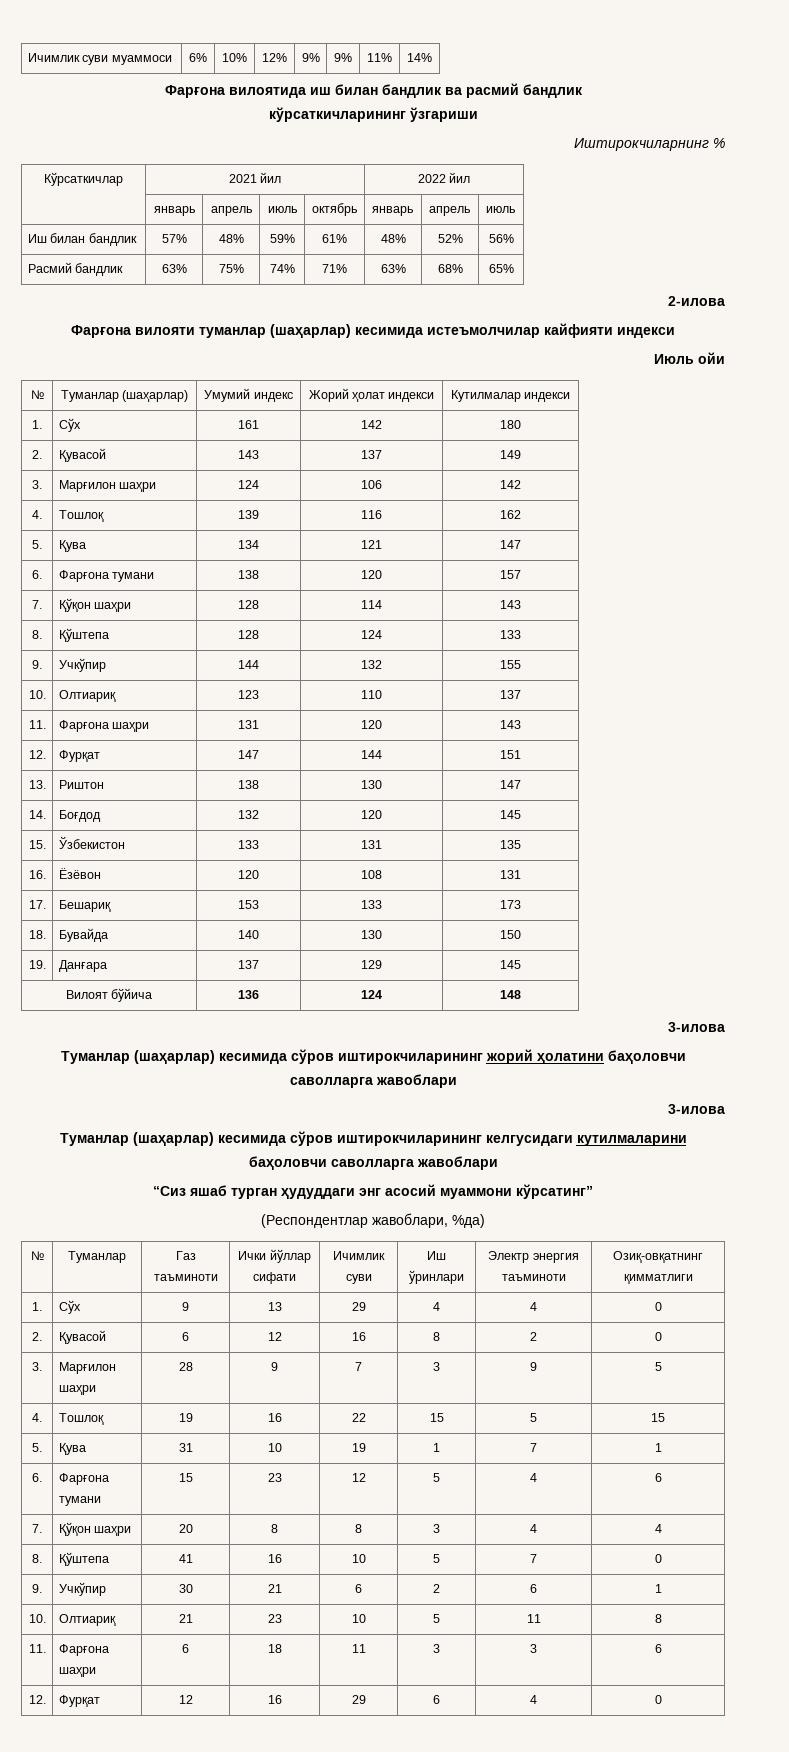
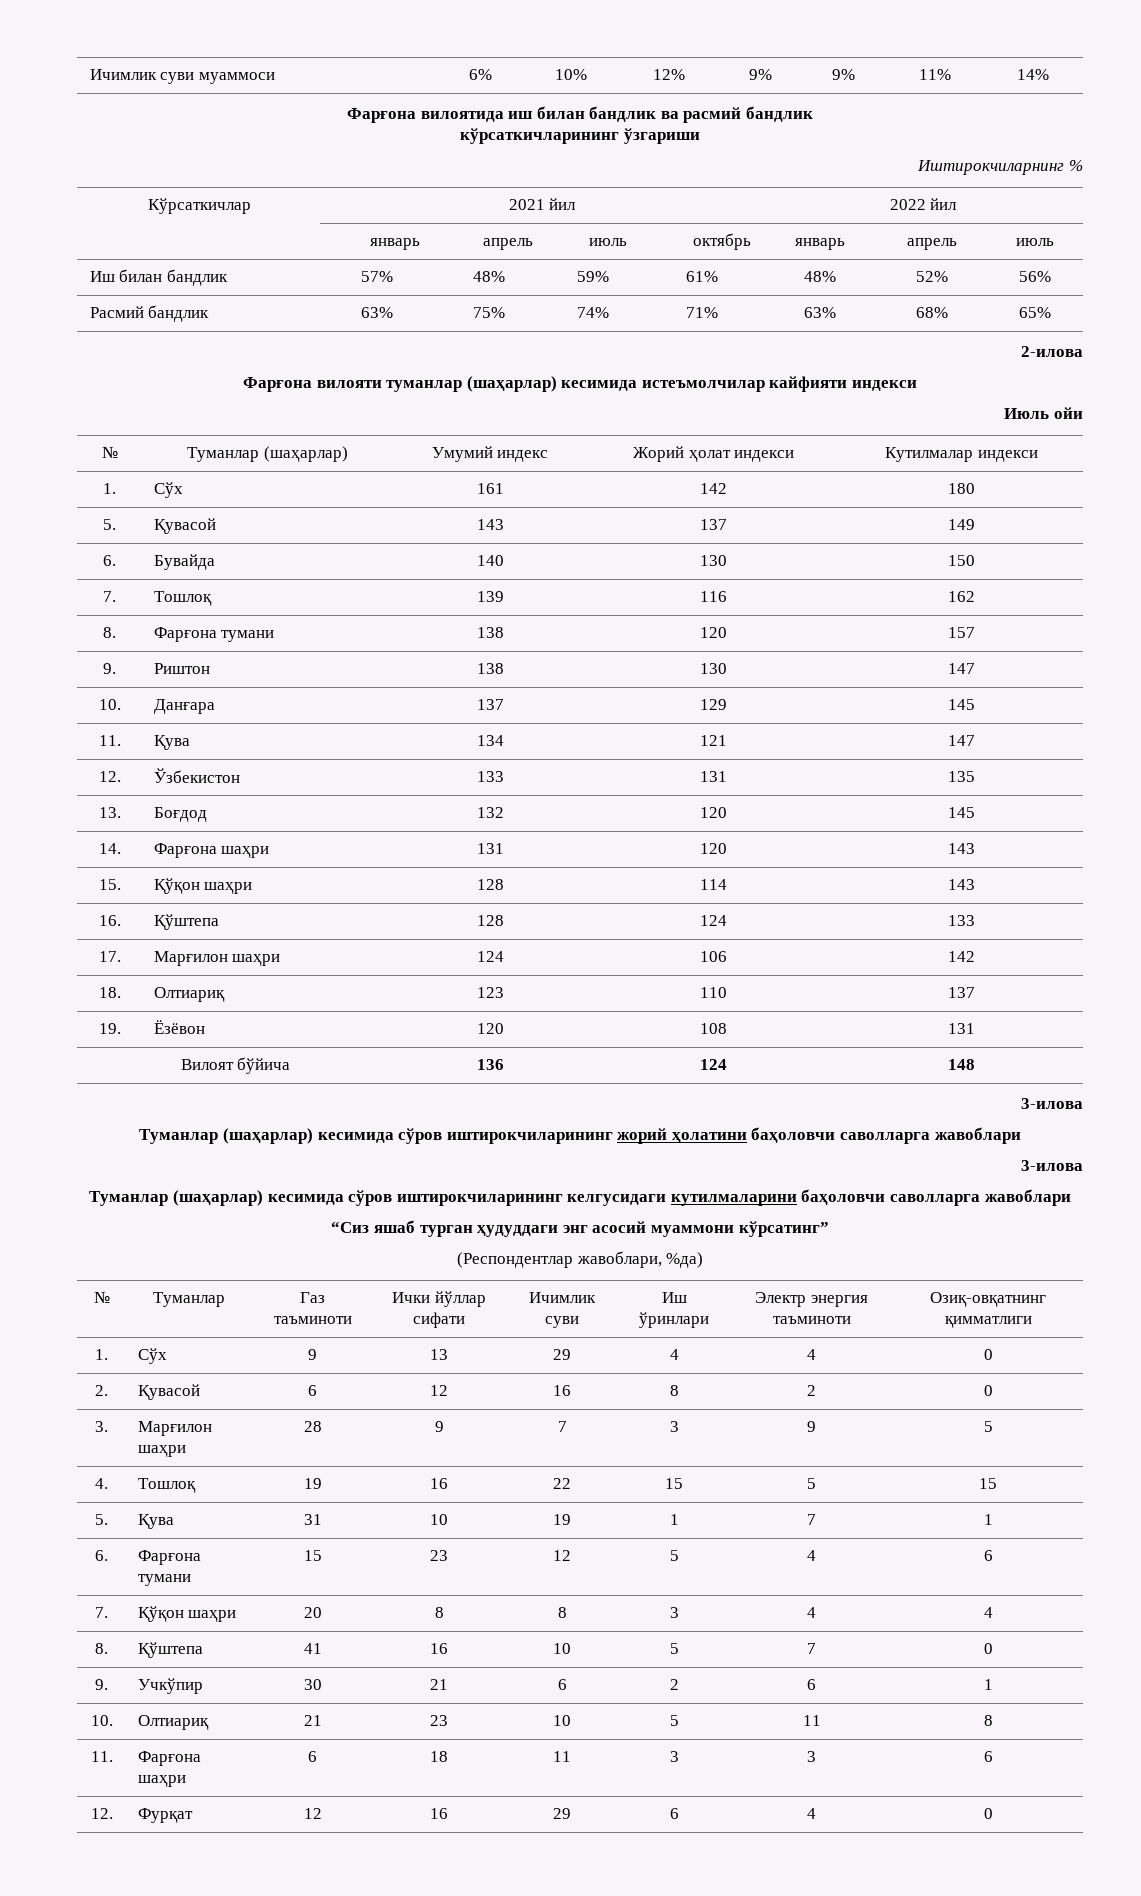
[32,450,42,459] 2. -> [103,519,116,530] 5.
[32,480,42,489] 3. -> [103,555,116,566] [153,554,215,570] [476,555,504,566] [700,555,727,566] [948,555,975,566] [103,591,116,602] [153,591,212,606] [476,591,504,602] [700,591,727,602] [948,591,975,602] [103,627,116,638] [153,627,275,642] [476,627,504,638] [700,627,727,638] [948,627,975,638] [103,663,116,674] [153,663,210,674] [476,663,504,674] [700,663,727,674] [948,663,975,674] [98,699,121,710] [153,699,215,714] [476,699,504,710] [700,699,727,710] [948,699,975,710] [98,735,121,746] [153,735,190,750] [476,735,504,746] [700,735,727,746] [948,735,975,746] [98,771,121,782] [153,768,240,783] [476,771,504,782] [700,771,727,782] [948,771,975,782] [98,807,121,818] [153,807,207,822] [476,807,504,818] [700,807,727,818] [948,807,975,818] [98,843,121,854] [153,843,270,858] [476,843,504,854] [700,843,727,854] [948,843,975,854] [98,879,121,890] [153,878,253,894] [476,879,504,890] [700,879,727,890] [948,879,975,890] [98,915,121,926] [153,914,219,930] [476,915,504,926] [700,915,727,926] [948,915,975,926] [98,951,121,962] 6. | Бувайда | 140 | 130 | 150 // 7. | Тошлоқ | 139 | 116 | 162 // 8. | Фарғона тумани | 138 | 120 | 157 // 9. | Риштон | 138 | 130 | 147 // 10. | Данғара | 137 | 129 | 145 // 11. | Қува | 134 | 121 | 147 // 12. | Ўзбекистон | 133 | 131 | 135 // 13. | Боғдод | 132 | 120 | 145 // 14. | Фарғона шаҳри | 131 | 120 | 143 // 15. | Қўқон шаҳри | 128 | 114 | 143 // 16. | Қўштепа | 128 | 124 | 133 // 17.
[32,510,42,519] [58,510,104,522] [238,510,259,519] [361,510,382,519] [500,510,521,519] [32,540,42,549] [58,540,86,552] [238,540,259,549] [361,540,382,549] [500,540,521,549] [32,570,42,579] [58,570,155,582] [238,570,259,579] [361,570,382,579] [500,570,521,579] [32,600,42,609] [58,598,132,612] [238,600,259,609] [361,600,382,609] [500,600,521,609] [32,630,42,639] [58,628,109,642] [238,630,259,639] [361,630,382,639] [500,630,521,639] [32,660,42,669] [58,658,106,672] [238,660,259,669] [361,660,382,669] [500,660,521,669] [28,690,46,699] [58,690,116,702] [238,690,259,699] [361,690,382,699] [500,690,521,699] [28,720,46,729] [58,720,150,732] [238,720,259,729] [361,720,382,729] [500,720,521,729] [28,750,46,759] [58,750,100,762] [238,750,259,759] [361,750,382,759] [500,750,521,759] [28,780,46,789] [58,780,104,789] [238,780,259,789] [361,780,382,789] [500,780,521,789] [28,810,46,819] [58,810,101,822] [238,810,259,819] [361,810,382,819] [500,810,521,819] [28,840,46,849] [58,836,125,849] [238,840,259,849] [361,840,382,849] [500,840,521,849] [28,870,46,879] [58,868,101,879] [238,870,259,879] [361,870,382,879] [500,870,521,879] [28,900,46,909] [58,900,111,912] [238,900,259,909] [361,900,382,909] [500,900,521,909] [28,930,46,939] [58,928,108,942] [238,930,259,939] [361,930,382,939] [500,930,521,939] [28,960,46,969] [58,960,107,972] [238,960,259,969] [361,960,382,969] [500,960,521,969] 4. | Тошлоқ | 139 | 116 | 162 // 5. | Қува | 134 | 121 | 147 // 6. | Фарғона тумани | 138 | 120 | 157 // 7. | Қўқон шаҳри | 128 | 114 | 143 // 8. | Қўштепа | 128 | 124 | 133 // 9. | Учкўпир | 144 | 132 | 155 // 10. | Олтиариқ | 123 | 110 | 137 // 11. | Фарғона шаҳри | 131 | 120 | 143 // 12. | Фурқат | 147 | 144 | 151 // 13. | Риштон | 138 | 130 | 147 // 14. | Боғдод | 132 | 120 | 145 // 15. | Ўзбекистон | 133 | 131 | 135 // 16. | Ёзёвон | 120 | 108 | 131 // 17. | Бешариқ | 153 | 133 | 173 // 18. | Бувайда | 140 | 130 | 150 // 19. | Данғара | 137 | 129 | 145 -> [98,987,121,998] [153,987,225,1002] [476,987,504,998] [700,987,727,998] [948,987,975,998] [98,1023,121,1034] [153,1020,205,1034] [476,1023,504,1034] [700,1023,727,1034] [948,1023,975,1034] 18. | Олтиариқ | 123 | 110 | 137 // 19. | Ёзёвон | 120 | 108 | 131

